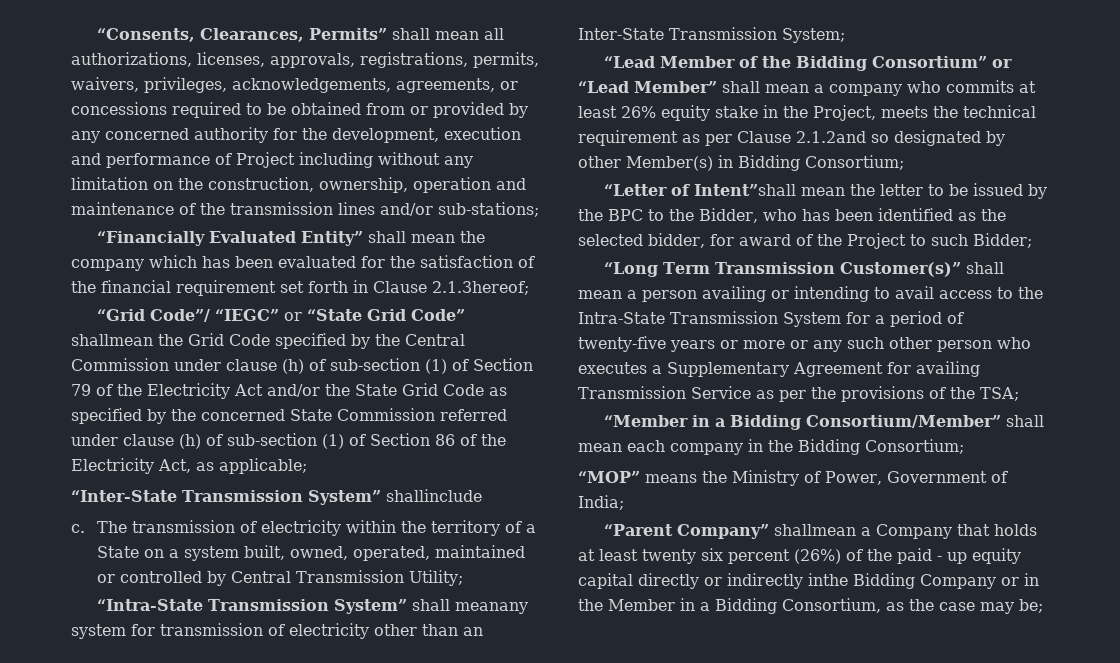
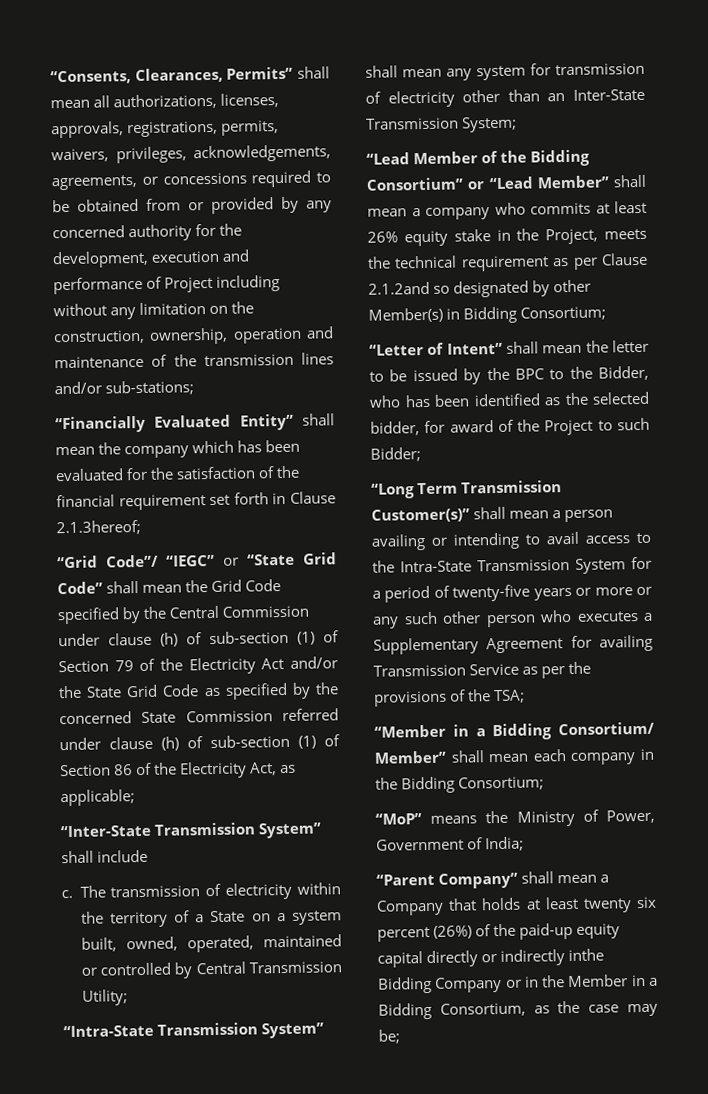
[71,334,153,346] shallmean -> [106,580,183,594] shall mean
[385,489,482,502] shallinclude -> [61,849,149,864] shall include
[454,602,528,614] meanany -> [402,68,472,81] mean any
[693,184,796,196] Intent”shall -> [446,341,539,355] Intent” shall
[805,415,1001,428] Consortium/Member” -> [558,721,655,736] [374,750,447,764] Consortium/ Member”
[578,471,640,483] “MOP” -> [375,813,422,825] “MoP”
[773,524,856,536] shallmean -> [521,871,598,884] shall mean
[897,548,967,564] paid - up -> [519,922,574,940] paid-up

